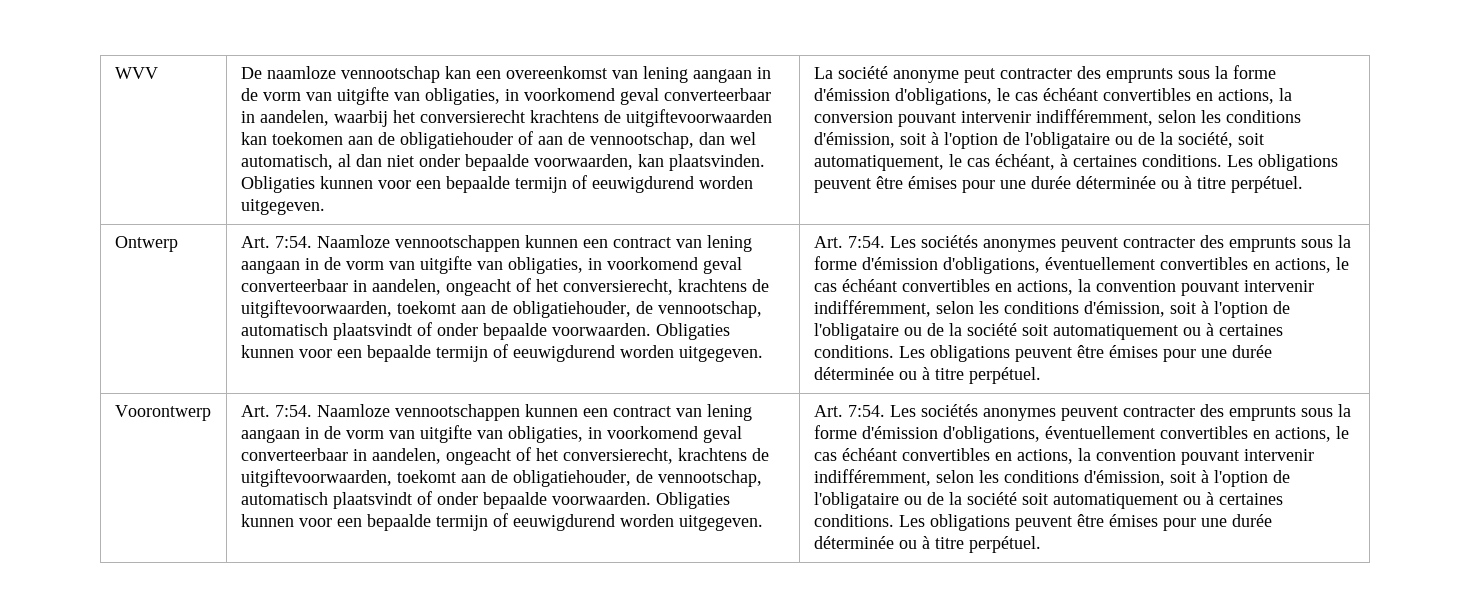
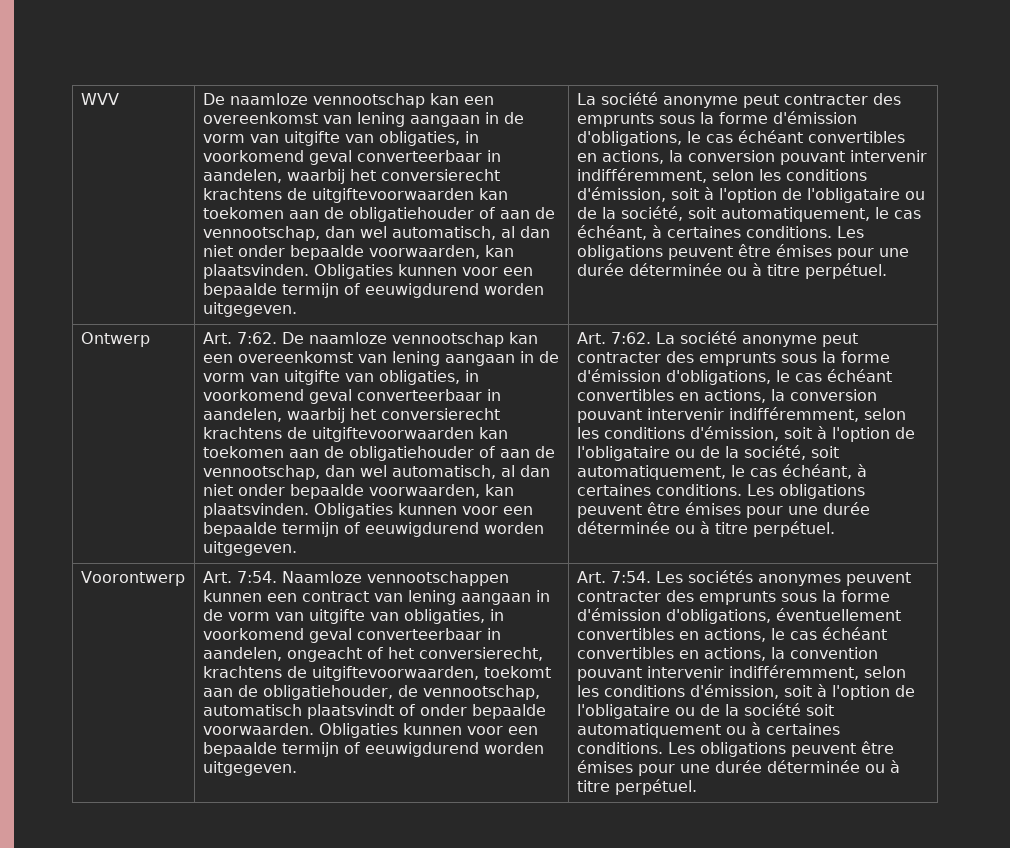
[274,235,671,252] 7:54. Naamloze vennootschappen kunnen een contract -> [236,332,538,347] [202,351,353,363] 7:62. De naamloze vennootschap kan een overeenkomst
[445,278,769,296] [240,300,762,318] [240,322,651,340] ongeacht of het conversierecht, krachtens de uitgiftevoorwaarden, toekomt aan de obligatiehouder, de vennootschap, automatisch plaatsvindt of onder bepaalde voorwaarden. -> [286,408,500,423] [202,427,508,442] [202,446,555,461] [202,465,550,480] [202,484,514,499] [202,503,309,518] waarbij het conversierecht krachtens de uitgiftevoorwaarden kan toekomen aan de obligatiehouder of aan de vennootschap, dan wel automatisch, al dan niet onder bepaalde voorwaarden, kan plaatsvinden.
[847,235,1351,252] [813,256,1349,274] [813,279,1176,295] 7:54. Les sociétés anonymes peuvent contracter des emprunts sous la forme d'émission d'obligations, éventuellement convertibles en actions, le cas échéant convertibles en actions, la convention -> [610,331,858,347] [576,351,890,366] [576,369,892,385] [576,389,877,403] 7:62. La société anonyme peut contracter des emprunts sous la forme d'émission d'obligations, le cas échéant convertibles en actions, la conversion
[966,323,1201,340] société soit automatiquement ou -> [743,445,839,460] [576,464,852,480] société, soit automatiquement, le cas échéant,

